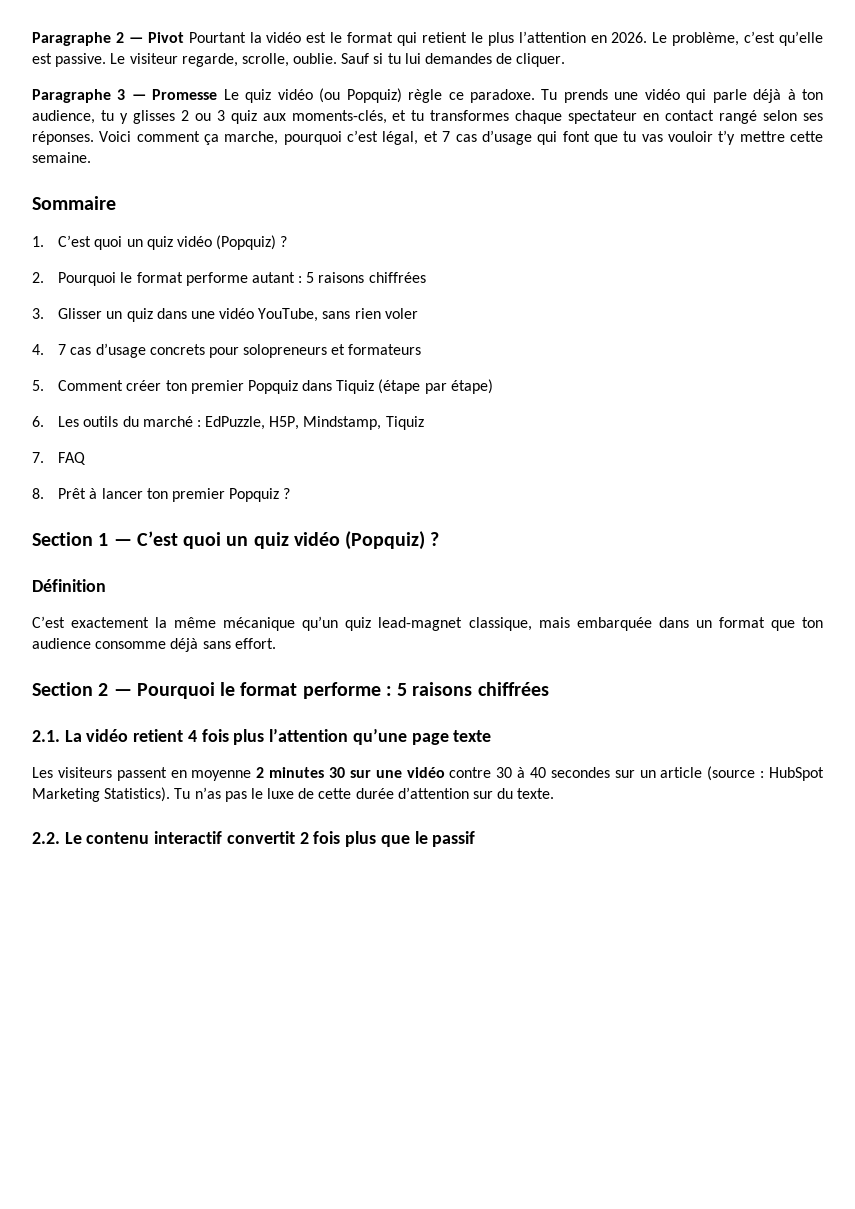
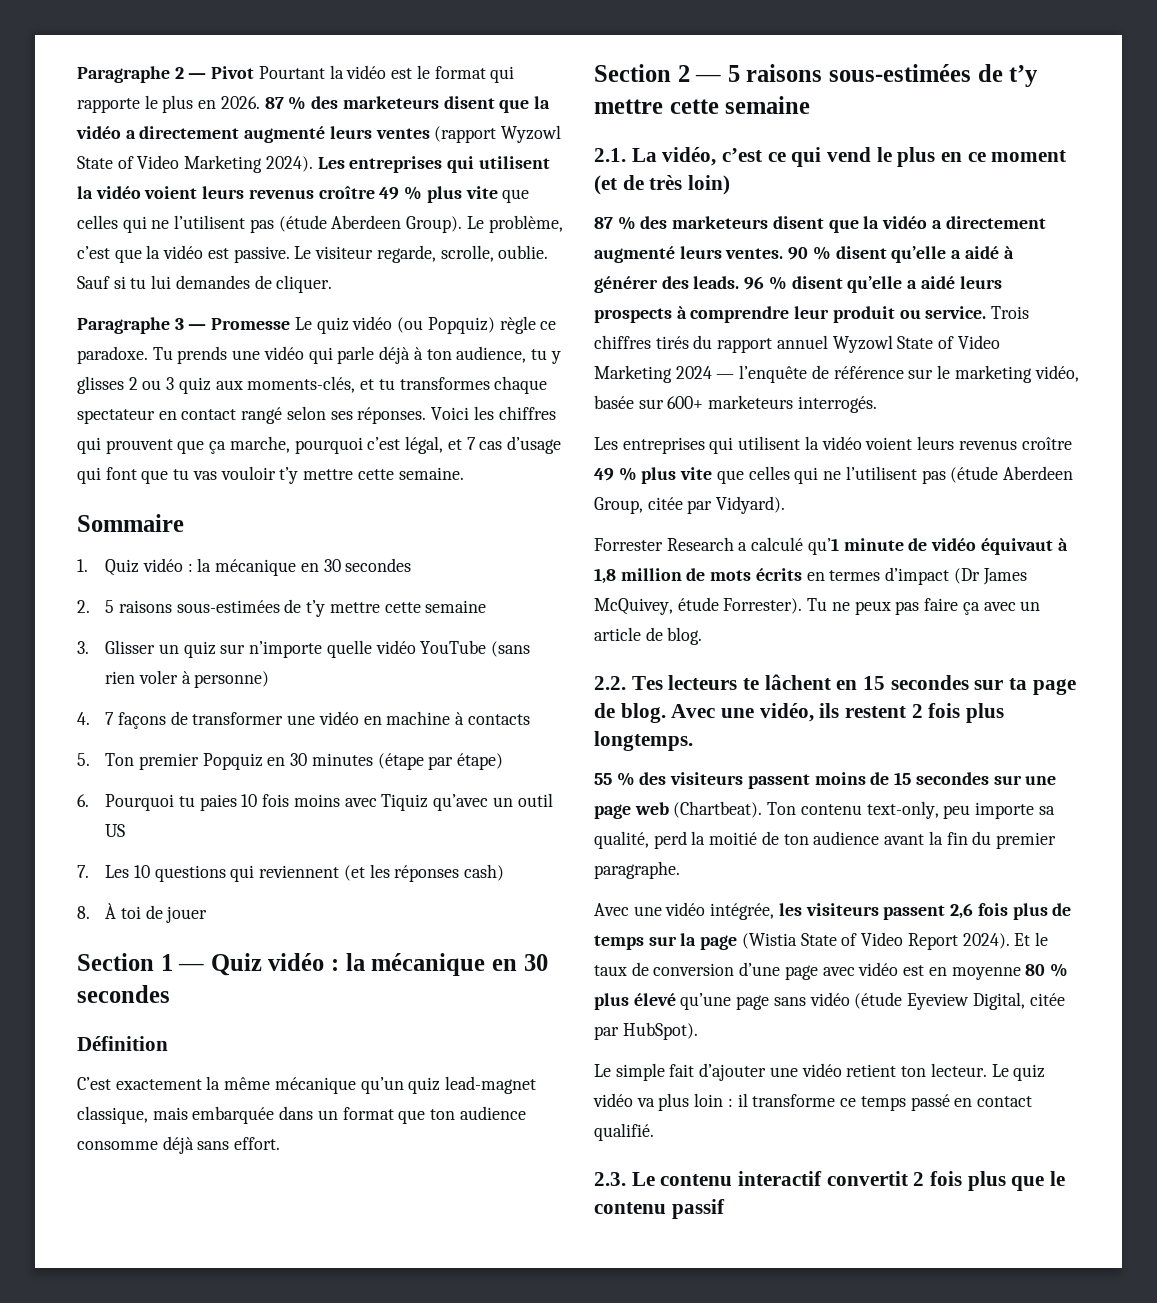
[421,31,586,46] retient le plus l’attention -> [77,95,194,113] rapporte le plus
[652,31,823,46] Le problème, c’est qu’elle -> [264,96,550,113] [76,125,562,143] [77,155,550,173] [77,186,530,203] [77,215,563,233] [77,245,204,263] 87 % des marketeurs disent que la vidéo a directement augmenté leurs ventes (rapport Wyzowl State of Video Marketing 2024). Les entreprises qui utilisent la vidéo voient leurs revenus croître 49 % plus vite que celles qui ne l’utilisent pas (étude Aberdeen Group). Le problème, c’est que la vidéo
[136,131,200,142] comment -> [473,406,556,420] [77,437,205,454] les chiffres qui prouvent que
[58,235,288,250] [32,272,426,286] [32,308,351,322] C’est quoi un quiz vidéo (Popquiz) ? // 2. Pourquoi le format performe autant : 5 raisons chiffrées // 3. Glisser un quiz dans une vidéo YouTube, sans -> [105,558,412,576] [77,599,487,617] [77,640,531,658] Quiz vidéo : la mécanique en 30 secondes // 2. 5 raisons sous-estimées de t’y mettre cette semaine // 3. Glisser un quiz sur n’importe quelle vidéo YouTube (sans
(418, 313) none -> [181,671,270,688] à personne)
[70,343,422,358] [32,379,493,394] [32,416,424,430] [32,452,87,465] [32,488,291,502] [32,531,440,550] cas d’usage concrets pour solopreneurs et formateurs // 5. Comment créer ton premier Popquiz dans Tiquiz (étape par étape) // 6. Les outils du marché : EdPuzzle, H5P, Mindstamp, Tiquiz // 7. FAQ // 8. Prêt à lancer ton premier Popquiz ? // Section 1 — C’est quoi un quiz vidéo (Popquiz) ? -> [118,711,530,729] [77,753,504,770] [77,793,553,811] [105,824,126,837] [77,864,505,882] [77,903,208,923] [77,953,548,976] [77,985,170,1003] façons de transformer une vidéo en machine à contacts // 5. Ton premier Popquiz en 30 minutes (étape par étape) // 6. Pourquoi tu paies 10 fois moins avec Tiquiz qu’avec un outil US // 7. Les 10 questions qui reviennent (et les réponses cash) // 8. À toi de jouer // Section 1 — Quiz vidéo : la mécanique en 30 secondes
[136,682,549,699] [32,728,492,745] [32,766,824,781] [32,787,555,802] [32,832,60,844] Pourquoi le format performe : 5 raisons chiffrées // 2.1. La vidéo retient 4 fois plus l’attention qu’une page texte // Les visiteurs passent en moyenne 2 minutes 30 sur une vidéo contre 30 à 40 secondes sur un article (source : HubSpot Marketing Statistics). Tu n’as pas le luxe de cette durée d’attention sur du texte. // 2.2. -> [727,64,1039,87] [594,96,811,114] [594,147,1067,167] [594,175,731,195] [594,216,1046,233] [594,246,1014,263] [594,276,1002,293] [594,306,1030,323] [594,335,1000,353] [594,365,1079,383] [594,395,877,413] [594,436,1072,454] [594,466,1073,484] [594,496,786,514] [594,537,1068,555] [594,567,1027,585] [594,597,1041,615] [594,627,703,645] [594,674,1076,695] [594,703,1005,723] [594,731,693,751] [594,772,1057,789] [594,801,1055,819] [594,831,1056,849] [594,861,680,879] [594,902,1072,920] [594,932,1048,950] [594,962,1068,980] [594,992,1065,1010] [594,1022,698,1040] [594,1063,1046,1081] [593,1093,1032,1111] [594,1123,654,1141] [594,1172,626,1186] 5 raisons sous-estimées de t’y mettre cette semaine // 2.1. La vidéo, c’est ce qui vend le plus en ce moment (et de très loin) // 87 % des marketeurs disent que la vidéo a directement augmenté leurs ventes. 90 % disent qu’elle a aidé à générer des leads. 96 % disent qu’elle a aidé leurs prospects à comprendre leur produit ou service. Trois chiffres tirés du rapport annuel Wyzowl State of Video Marketing 2024 — l’enquête de référence sur le marketing vidéo, basée sur 600+ marketeurs interrogés. // Les entreprises qui utilisent la vidéo voient leurs revenus croître 49 % plus vite que celles qui ne l’utilisent pas (étude Aberdeen Group, citée par Vidyard). // Forrester Research a calculé qu’1 minute de vidéo équivaut à 1,8 million de mots écrits en termes d’impact (Dr James McQuivey, étude Forrester). Tu ne peux pas faire ça avec un article de blog. // 2.2. Tes lecteurs te lâchent en 15 secondes sur ta page de blog. Avec une vidéo, ils restent 2 fois plus longtemps. // 55 % des visiteurs passent moins de 15 secondes sur une page web (Chartbeat). Ton contenu text-only, peu importe sa qualité, perd la moitié de ton audience avant la fin du premier paragraphe. // Avec une vidéo intégrée, les visiteurs passent 2,6 fois plus de temps sur la page (Wistia State of Video Report 2024). Et le taux de conversion d’une page avec vidéo est en moyenne 80 % plus élevé qu’une page sans vidéo (étude Eyeview Digital, citée par HubSpot). // Le simple fait d’ajouter une vidéo retient ton lecteur. Le quiz vidéo va plus loin : il transforme ce temps passé en contact qualifié. // 2.3.
(428, 837) none -> [594,1202,666,1214] contenu

